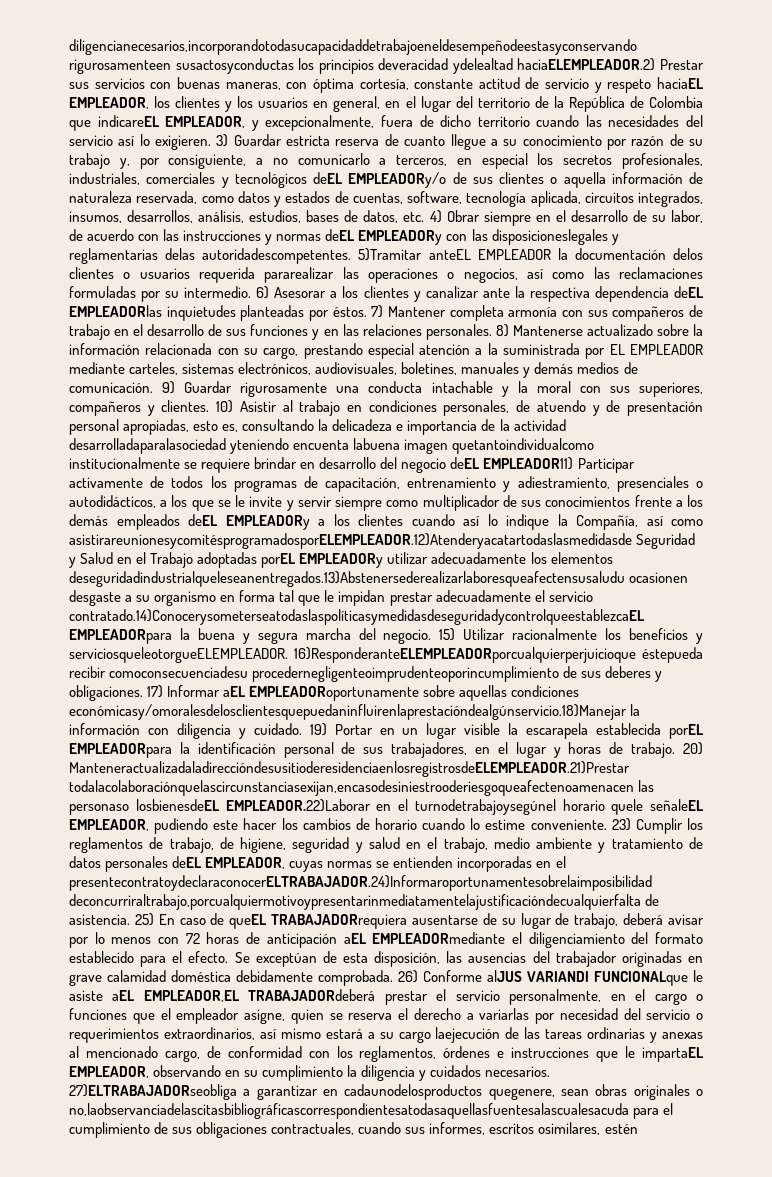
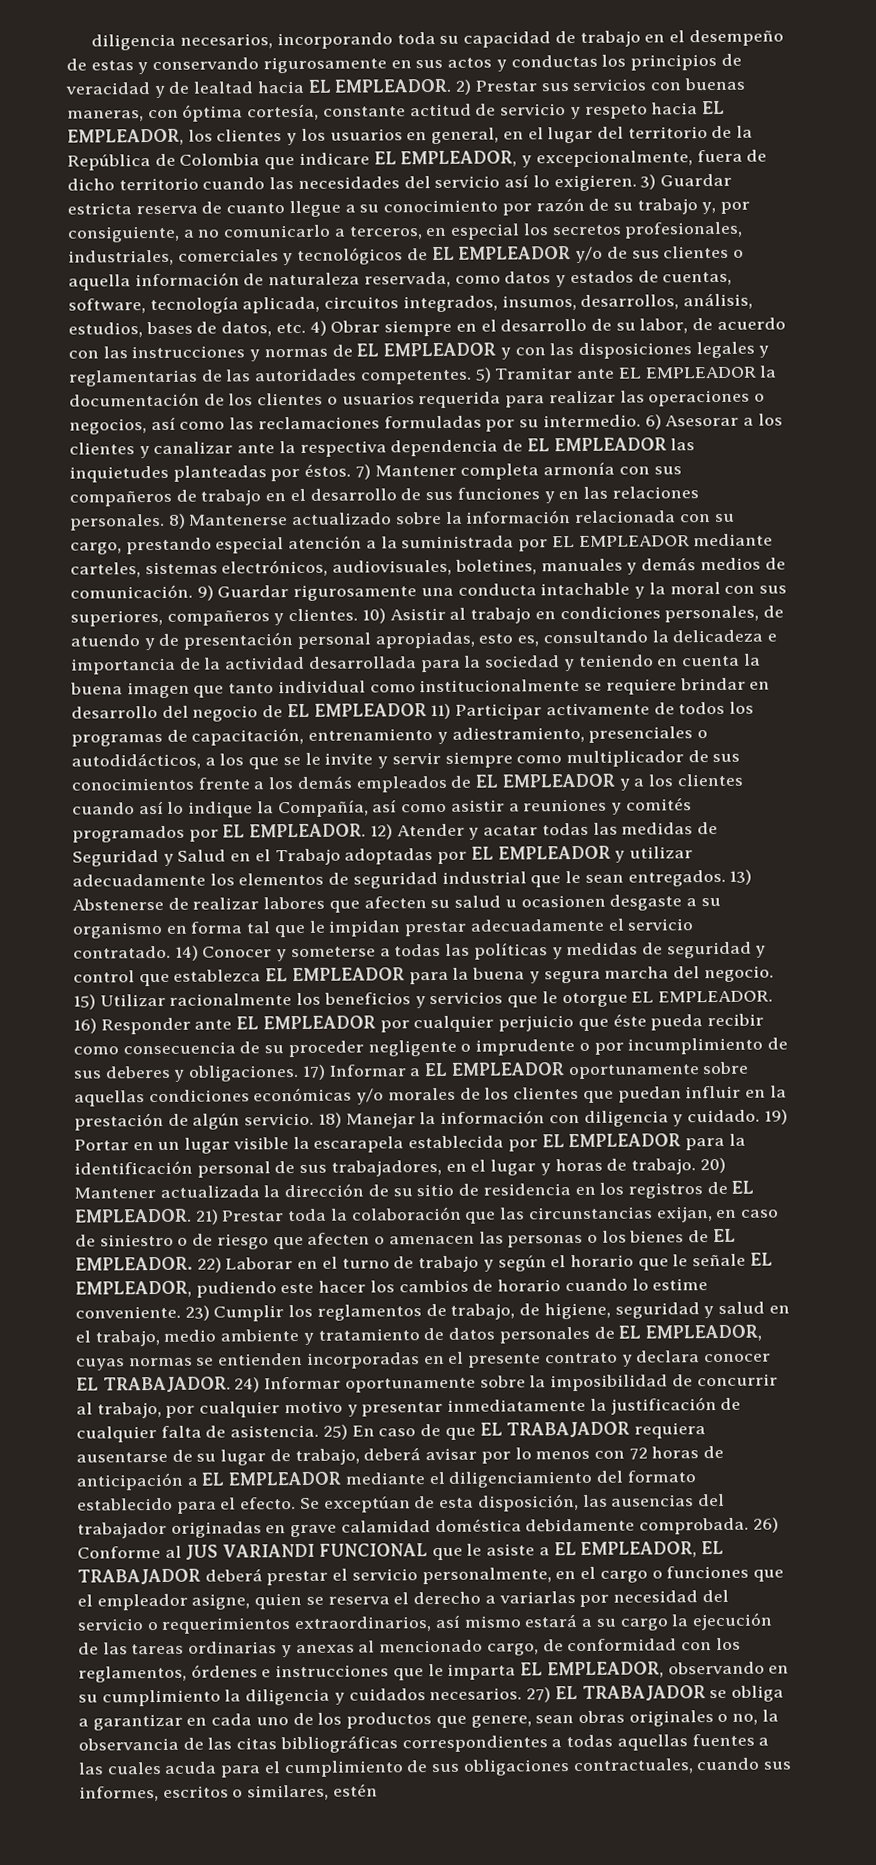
[69,39,637,55] [69,58,656,74] diligencianecesarios,incorporandotodasucapacidaddetrabajoeneldesempeñodeestasyconservando rigurosamenteen susactosyconductas los principios deveracidad ydelealtad haciaELEMPLEADOR.2) -> [91,29,784,51] [66,53,742,75] [65,78,473,99] diligencia necesarios, incorporando toda su capacidad de trabajo en el desempeño de estas y conservando rigurosamente en sus actos y conductas los principios de veracidad y de lealtad hacia EL EMPLEADOR. 2)
[657,77,704,89] haciaEL -> [651,100,725,115] hacia EL
[97,115,160,127] indicareEL -> [298,151,397,165] indicare EL
[313,172,447,188] deEL EMPLEADORy/o -> [406,246,604,264] de EL EMPLEADOR y/o
[325,229,619,245] [69,248,471,264] deEL EMPLEADORy con las disposicioneslegales y reglamentarias delas autoridadescompetentes. 5)Tramitar anteEL -> [331,341,770,360] [68,367,642,387] de EL EMPLEADOR y con las disposiciones legales y reglamentarias de las autoridades competentes. 5) Tramitar ante EL
[673,248,703,260] delos -> [203,393,254,406] de los
[264,267,335,283] pararealizar -> [505,390,616,408] para realizar
[674,286,704,298] [69,305,162,317] deEL EMPLEADORlas -> [502,437,696,452] de EL EMPLEADOR las
[69,438,595,454] desarrolladaparalasociedad yteniendo encuenta labuena imagen quetantoindividualcomo -> [308,653,761,673] [70,680,416,699] desarrollada para la sociedad y teniendo en cuenta la buena imagen que tanto individual como
[450,457,574,470] deEL EMPLEADOR11) -> [262,703,452,720] de EL EMPLEADOR 11)
[188,514,310,530] deEL EMPLEADORy -> [450,773,630,791] de EL EMPLEADOR y
[69,533,632,549] asistirareunionesycomitésprogramadosporELEMPLEADOR.12)Atenderyacatartodaslasmedidasde -> [450,797,692,815] [72,821,718,843] asistir a reuniones y comités programados por EL EMPLEADOR. 12) Atender y acatar todas las medidas de
[261,552,613,568] [69,571,625,587] porEL EMPLEADORy utilizar adecuadamente los elementos deseguridadindustrialqueleseanentregados.13)Abstenersederealizarlaboresqueafectensusaludu -> [437,845,693,865] [72,869,753,889] [72,895,517,913] por EL EMPLEADOR y utilizar adecuadamente los elementos de seguridad industrial que le sean entregados. 13) Abstenerse de realizar labores que afecten su salud u
[69,609,645,625] [69,629,172,644] contratado.14)ConocerysometerseatodaslaspolíticasymedidasdeseguridadycontrolqueestablezcaEL EMPLEADORpara -> [73,941,767,962] [73,967,449,987] contratado. 14) Conocer y someterse a todas las políticas y medidas de seguridad y control que establezca EL EMPLEADOR para
[69,647,703,663] [69,666,560,682] serviciosqueleotorgueELEMPLEADOR. 16)ResponderanteELEMPLEADORporcualquierperjuicioque éstepueda recibir comoconsecuenciadesu procedernegligenteoimprudenteoporincumplimiento -> [429,990,773,1008] [73,1013,764,1035] [73,1037,764,1058] servicios que le otorgue EL EMPLEADOR. 16) Responder ante EL EMPLEADOR por cualquier perjuicio que éste pueda recibir como consecuencia de su proceder negligente o imprudente o por incumplimiento
[223,685,580,701] [69,704,627,720] aEL EMPLEADORoportunamente sobre aquellas condiciones económicasy/omoralesdelosclientesquepuedaninfluirenlaprestacióndealgúnservicio.18)Manejar -> [409,1061,750,1080] [74,1085,787,1107] [74,1112,416,1131] a EL EMPLEADOR oportunamente sobre aquellas condiciones económicas y/o morales de los clientes que puedan influir en la prestación de algún servicio. 18) Manejar
[669,724,705,739] [69,743,172,758] porEL EMPLEADORpara -> [507,1133,725,1152] por EL EMPLEADOR para
[69,761,630,777] [69,780,655,796] [69,799,704,815] ManteneractualizadaladireccióndesusitioderesidenciaenlosregistrosdeELEMPLEADOR.21)Prestar todalacolaboraciónquelascircunstanciasexijan,encasodesiniestrooderiesgoqueafectenoamenacen las personaso losbienesdeEL EMPLEADOR.22)Laborar en el turnodetrabajoysegúnel horario quele señaleEL -> [74,1180,755,1199] [74,1206,779,1225] [75,1228,736,1250] [75,1252,773,1273] Mantener actualizada la dirección de su sitio de residencia en los registros de EL EMPLEADOR. 21) Prestar toda la colaboración que las circunstancias exijan, en caso de siniestro o de riesgo que afecten o amenacen las personas o los bienes de EL EMPLEADOR. 22) Laborar en el turno de trabajo y según el horario que le señale EL
[172,856,203,868] deEL -> [593,1325,642,1339] de EL
[69,875,652,891] [69,894,641,910] presentecontratoydeclaraconocerELTRABAJADOR.24)Informaroportunamentesobrelaimposibilidad deconcurriraltrabajo,porcualquiermotivoypresentarinmediatamentelajustificacióndecualquierfalta -> [468,1350,771,1368] [76,1373,778,1393] [76,1397,742,1419] [76,1425,202,1443] presente contrato y declara conocer EL TRABAJADOR. 24) Informar oportunamente sobre la imposibilidad de concurrir al trabajo, por cualquier motivo y presentar inmediatamente la justificación de cualquier falta
[229,914,408,929] queEL TRABAJADORrequiera -> [444,1421,706,1440] que EL TRABAJADOR requiera
[343,932,506,944] aEL EMPLEADORmediante -> [186,1471,425,1486] a EL EMPLEADOR mediante
[487,970,703,986] [69,989,376,1002] alJUS VARIANDI FUNCIONALque le asiste aEL EMPLEADOR,EL TRABAJADORdeberá -> [164,1540,724,1561] [77,1568,263,1585] al JUS VARIANDI FUNCIONAL que le asiste a EL EMPLEADOR, EL TRABAJADOR deberá
[435,1027,501,1043] laejecución -> [671,1612,772,1631] la ejecución
[641,1047,704,1062] impartaEL -> [447,1662,544,1680] imparta EL
[69,1084,703,1100] [69,1103,629,1119] 27)ELTRABAJADORseobliga a garantizar en cadaunodelosproductos quegenere, sean obras originales o no,laobservanciadelascitasbibliográficascorrespondientesatodasaquellasfuentesalascualesacuda -> [526,1685,784,1703] [78,1709,779,1731] [78,1733,770,1754] [78,1761,218,1775] 27) EL TRABAJADOR se obliga a garantizar en cada uno de los productos que genere, sean obras originales o no, la observancia de las citas bibliográficas correspondientes a todas aquellas fuentes a las cuales acuda
[538,1122,601,1135] osimilares, -> [232,1784,330,1801] o similares,

